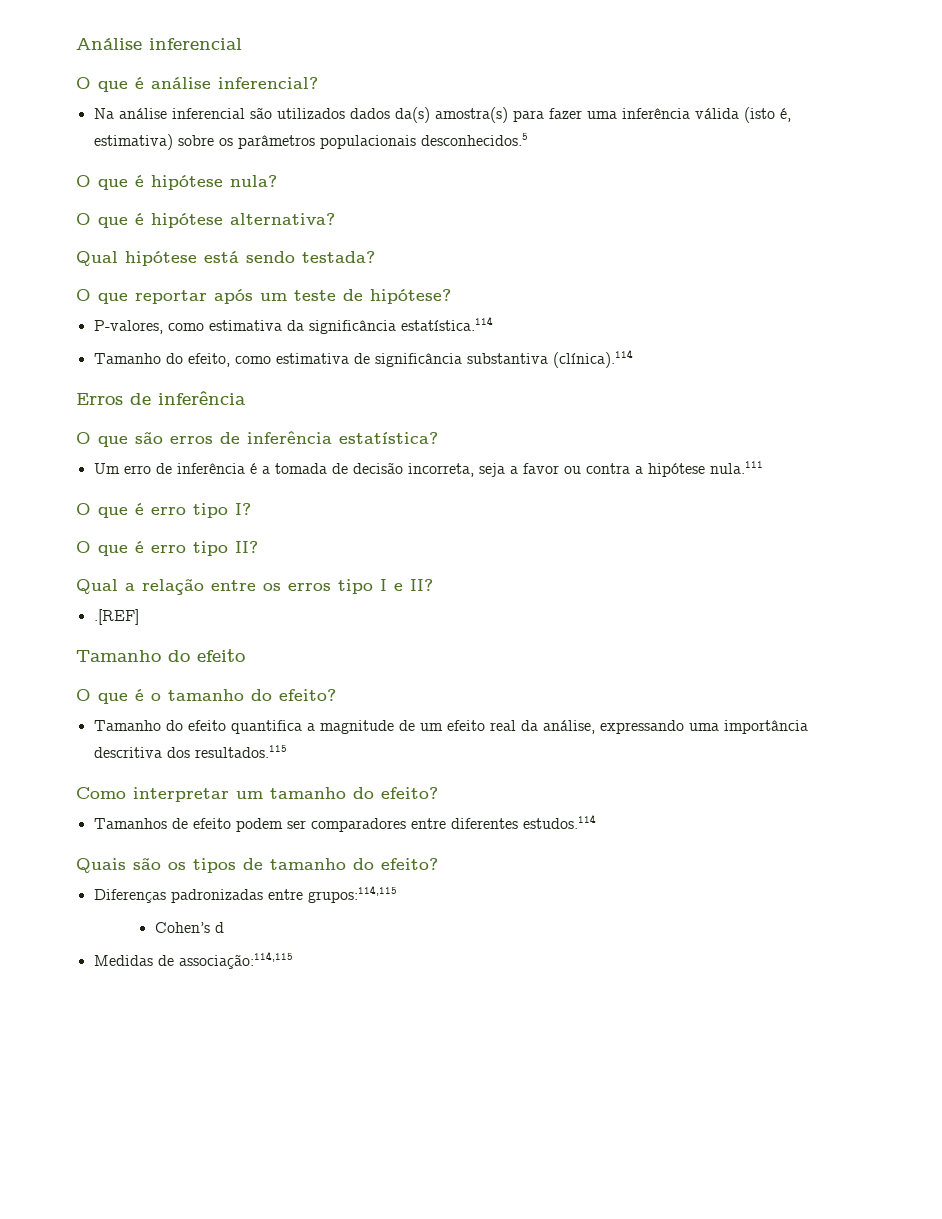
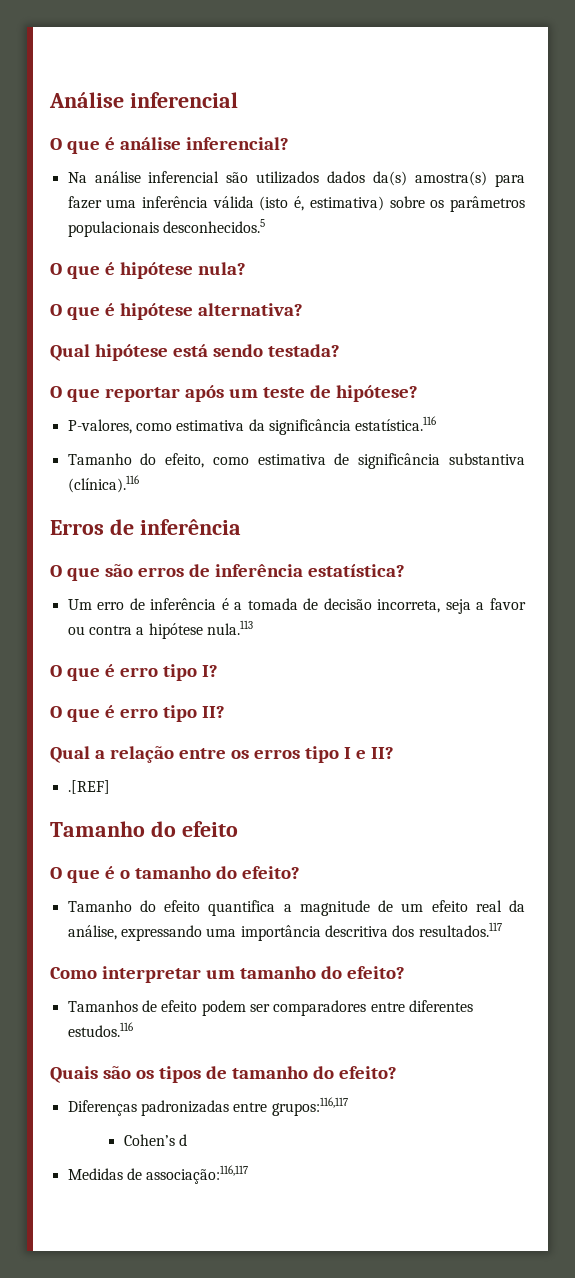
[400,316,493,331] estatística.114 -> [355,416,437,431] estatística.116
[552,349,633,368] (clínica).114 -> [67,475,139,493] (clínica).116
[709,461,763,474] nula.111 -> [206,620,253,635] nula.113
[194,745,287,758] resultados.115 -> [418,922,502,937] resultados.117
[522,814,596,829] estudos.114 -> [67,1022,133,1037] estudos.116
[307,885,397,903] grupos:114,115 -> [271,1097,348,1116] grupos:116,117
[178,951,293,969] associação:114,115 -> [146,1165,249,1184] associação:116,117

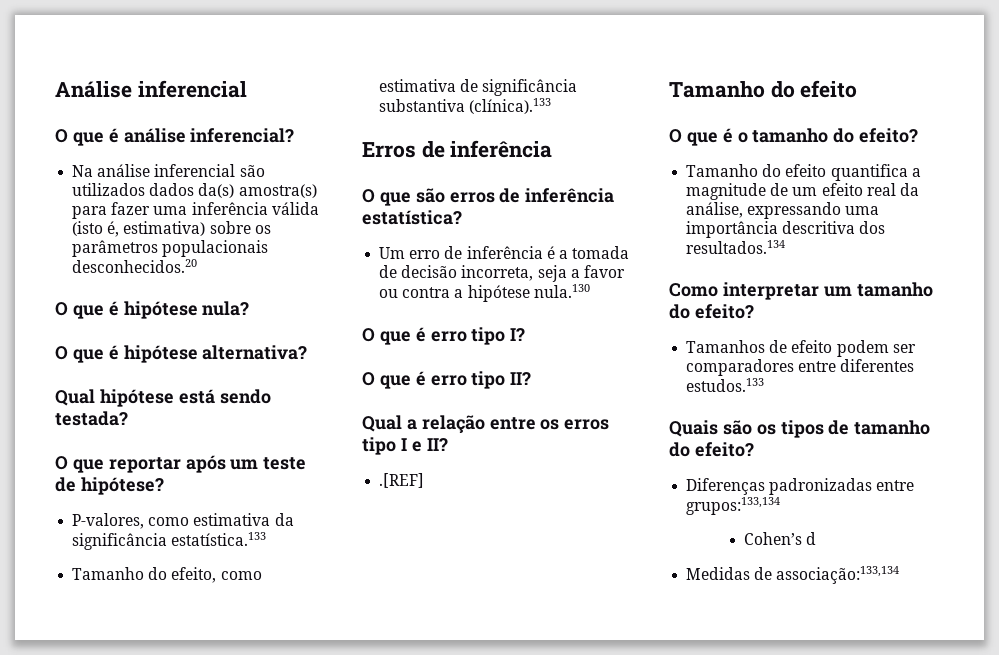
[162,219,265,233] desconhecidos.5 -> [72,259,198,273] desconhecidos.20
[355,416,437,431] estatística.116 -> [171,532,267,546] estatística.133
[67,475,139,493] (clínica).116 -> [469,98,552,114] (clínica).133
[206,620,253,635] nula.113 -> [533,284,590,298] nula.130
[418,922,502,937] resultados.117 -> [686,240,786,254] resultados.134
[67,1022,133,1037] estudos.116 -> [686,378,765,392] estudos.133
[271,1097,348,1116] grupos:116,117 -> [686,497,781,515] grupos:133,134
[146,1165,249,1184] associação:116,117 -> [776,566,900,584] associação:133,134

